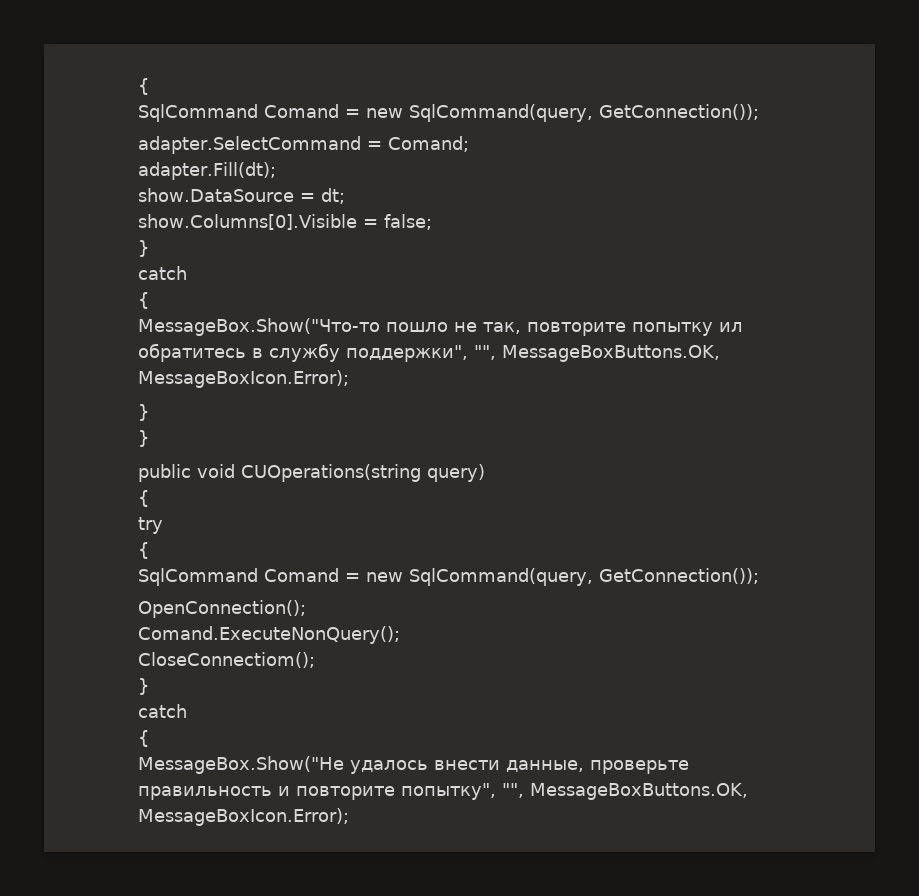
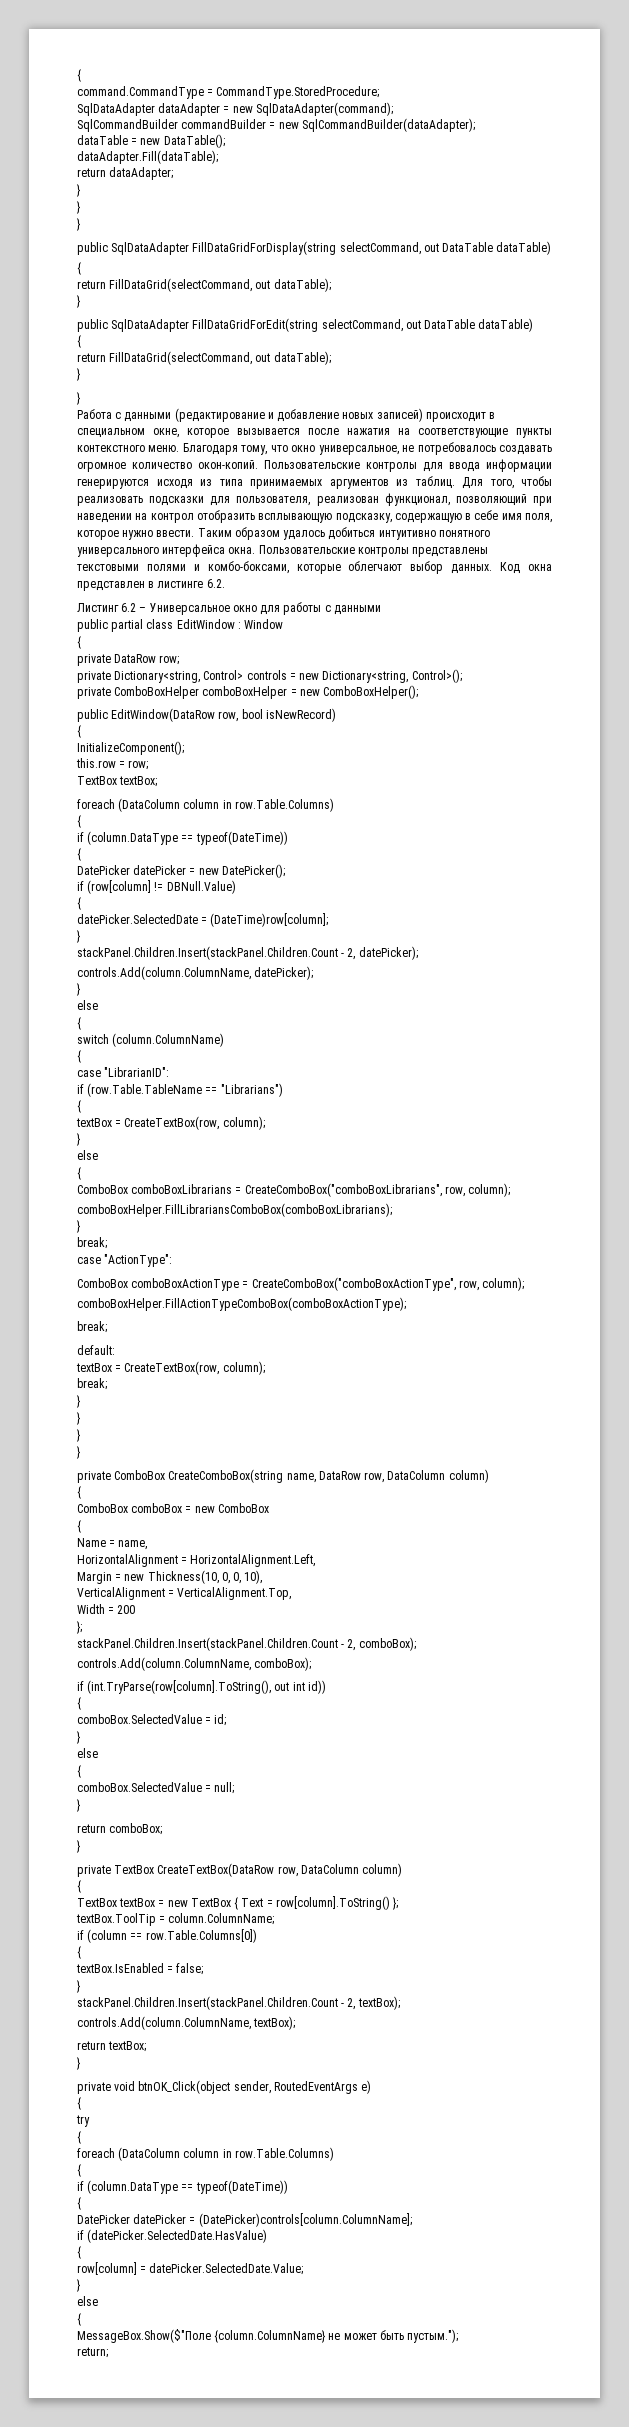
[138,78,149,95] [138,104,759,122] [138,136,469,154] [138,162,276,180] [138,188,345,204] [138,214,432,230] [138,240,149,257] [138,266,187,280] [138,292,149,309] [138,318,743,336] [138,343,720,362] [138,370,349,388] [138,404,149,421] [138,430,149,447] [138,464,485,482] [138,490,149,507] [138,517,163,534] [138,542,149,559] [138,568,759,586] [138,600,306,618] [138,626,400,644] [138,652,315,668] [138,678,149,695] [138,704,187,718] [138,730,149,747] [138,756,689,774] [138,783,748,800] [138,808,349,826] { // SqlCommand Comand = new SqlCommand(query, GetConnection()); // adapter.SelectCommand = Comand; // adapter.Fill(dt); // show.DataSource = dt; // show.Columns[0].Visible = false; // } // catch // { // MessageBox.Show("Что-то пошло не так, повторите попытку ил обратитесь в службу поддержки", "", MessageBoxButtons.OK, MessageBoxIcon.Error); // } // } // public void CUOperations(string query) // { // try // { // SqlCommand Comand = new SqlCommand(query, GetConnection()); // OpenConnection(); // Comand.ExecuteNonQuery(); // CloseConnectiom(); // } // catch // { // MessageBox.Show("Не удалось внести данные, проверьте правильность и повторите попытку", "", MessageBoxButtons.OK, MessageBoxIcon.Error); -> [77,69,81,82] [77,86,380,99] [77,102,393,116] [77,118,475,132] [77,134,225,148] [77,150,218,164] [77,167,174,180] [76,184,80,197] [76,201,80,214] [76,218,80,231] [77,241,552,255] [77,262,81,275] [77,278,331,292] [76,295,80,308] [77,318,534,332] [77,335,81,348] [77,351,331,365] [76,368,80,381] [76,392,80,405] [77,408,496,422] [77,428,552,438] [77,442,552,455] [77,459,552,472] [77,476,552,489] [77,493,552,506] [77,510,552,523] [77,527,490,540] [77,544,489,557] [77,561,553,574] [77,579,225,591] [77,602,381,615] [77,619,284,632] [77,636,81,649] [77,654,180,666] [77,669,462,683] [77,685,419,699] [77,708,336,722] [77,725,81,738] [77,741,184,755] [76,758,149,770] [77,776,158,787] [77,798,334,812] [77,815,81,828] [77,831,288,845] [77,848,81,861] [77,864,285,878] [77,880,236,894] [77,897,81,910] [77,913,329,927] [76,930,80,943] [77,946,418,960] [77,966,314,980] [76,983,80,996] [77,1000,98,1010] [77,1017,81,1030] [77,1033,225,1047] [77,1050,81,1063] [77,1067,170,1077] [77,1083,283,1097] [77,1100,81,1113] [76,1116,265,1130] [76,1133,80,1146] [77,1150,98,1160] [77,1167,81,1180] [77,1183,511,1197] [77,1203,392,1217] [76,1220,80,1233] [77,1237,107,1249] [77,1254,173,1267] [77,1277,525,1291] [77,1297,406,1311] [77,1321,107,1333] [77,1345,115,1355] [76,1361,265,1375] [77,1378,107,1390] [76,1395,80,1408] [76,1412,80,1425] [76,1429,80,1442] [76,1446,80,1459] [77,1469,489,1483] [77,1486,81,1499] [77,1503,269,1513] [77,1520,81,1533] [77,1538,148,1550] [77,1554,316,1567] [77,1570,263,1584] [77,1587,292,1600] [77,1604,136,1614] [76,1621,82,1634] [77,1637,416,1651] [77,1657,312,1671] [77,1680,326,1694] [77,1697,81,1710] [77,1714,227,1726] [76,1731,80,1744] [77,1748,98,1758] [77,1765,81,1778] [77,1782,235,1794] [76,1799,80,1812] [77,1823,163,1835] [76,1840,80,1853] [77,1863,403,1877] [77,1880,81,1893] [77,1896,399,1910] [76,1913,275,1926] [77,1929,257,1943] [77,1946,81,1959] [76,1963,204,1975] [76,1980,80,1993] [77,1996,400,2010] [77,2016,296,2030] [77,2041,147,2052] [76,2057,80,2070] [77,2080,372,2094] [77,2097,81,2110] [76,2115,90,2127] [77,2131,81,2144] [77,2147,334,2161] [77,2164,81,2177] [77,2180,288,2194] [77,2197,81,2210] [77,2213,412,2227] [77,2229,268,2243] [77,2246,81,2259] [77,2262,304,2275] [76,2279,80,2292] [77,2296,98,2306] [77,2313,81,2326] [77,2329,459,2343] [77,2347,108,2358] { // command.CommandType = CommandType.StoredProcedure; // SqlDataAdapter dataAdapter = new SqlDataAdapter(command); // SqlCommandBuilder commandBuilder = new SqlCommandBuilder(dataAdapter); // dataTable = new DataTable(); // dataAdapter.Fill(dataTable); // return dataAdapter; // } // } // } // public SqlDataAdapter FillDataGridForDisplay(string selectCommand, out DataTable dataTable) // { // return FillDataGrid(selectCommand, out dataTable); // } // public SqlDataAdapter FillDataGridForEdit(string selectCommand, out DataTable dataTable) // { // return FillDataGrid(selectCommand, out dataTable); // } // } // Работа с данными (редактирование и добавление новых записей) происходит в специальном окне, которое вызывается после нажатия на соответствующие пункты контекстного меню. Благодаря тому, что окно универсальное, не потребовалось создавать огромное количество окон-копий. Пользовательские контролы для ввода информации генерируются исходя из типа принимаемых аргументов из таблиц. Для того, чтобы реализовать подсказки для пользователя, реализован функционал, позволяющий при наведении на контрол отобразить всплывающую подсказку, содержащую в себе имя поля, которое нужно ввести. Таким образом удалось добиться интуитивно понятного универсального интерфейса окна. Пользовательские контролы представлены текстовыми полями и комбо-боксами, которые облегчают выбор данных. Код окна представлен в листинге 6.2. // Листинг 6.2 – Универсальное окно для работы с данными // public partial class EditWindow : Window // { // private DataRow row; // private Dictionary<string, Control> controls = new Dictionary<string, Control>(); // private ComboBoxHelper comboBoxHelper = new ComboBoxHelper(); // public EditWindow(DataRow row, bool isNewRecord) // { // InitializeComponent(); // this.row = row; // TextBox textBox; // foreach (DataColumn column in row.Table.Columns) // { // if (column.DataType == typeof(DateTime)) // { // DatePicker datePicker = new DatePicker(); // if (row[column] != DBNull.Value) // { // datePicker.SelectedDate = (DateTime)row[column]; // } // stackPanel.Children.Insert(stackPanel.Children.Count - 2, datePicker); // controls.Add(column.ColumnName, datePicker); // } // else // { // switch (column.ColumnName) // { // case "LibrarianID": // if (row.Table.TableName == "Librarians") // { // textBox = CreateTextBox(row, column); // } // else // { // ComboBox comboBoxLibrarians = CreateComboBox("comboBoxLibrarians", row, column); // comboBoxHelper.FillLibrariansComboBox(comboBoxLibrarians); // } // break; // case "ActionType": // ComboBox comboBoxActionType = CreateComboBox("comboBoxActionType", row, column); // comboBoxHelper.FillActionTypeComboBox(comboBoxActionType); // break; // default: // textBox = CreateTextBox(row, column); // break; // } // } // } // } // private ComboBox CreateComboBox(string name, DataRow row, DataColumn column) // { // ComboBox comboBox = new ComboBox // { // Name = name, // HorizontalAlignment = HorizontalAlignment.Left, // Margin = new Thickness(10, 0, 0, 10), // VerticalAlignment = VerticalAlignment.Top, // Width = 200 // }; // stackPanel.Children.Insert(stackPanel.Children.Count - 2, comboBox); // controls.Add(column.ColumnName, comboBox); // if (int.TryParse(row[column].ToString(), out int id)) // { // comboBox.SelectedValue = id; // } // else // { // comboBox.SelectedValue = null; // } // return comboBox; // } // private TextBox CreateTextBox(DataRow row, DataColumn column) // { // TextBox textBox = new TextBox { Text = row[column].ToString() }; // textBox.ToolTip = column.ColumnName; // if (column == row.Table.Columns[0]) // { // textBox.IsEnabled = false; // } // stackPanel.Children.Insert(stackPanel.Children.Count - 2, textBox); // controls.Add(column.ColumnName, textBox); // return textBox; // } // private void btnOK_Click(object sender, RoutedEventArgs e) // { // try // { // foreach (DataColumn column in row.Table.Columns) // { // if (column.DataType == typeof(DateTime)) // { // DatePicker datePicker = (DatePicker)controls[column.ColumnName]; // if (datePicker.SelectedDate.HasValue) // { // row[column] = datePicker.SelectedDate.Value; // } // else // { // MessageBox.Show($"Поле {column.ColumnName} не может быть пустым."); // return;

